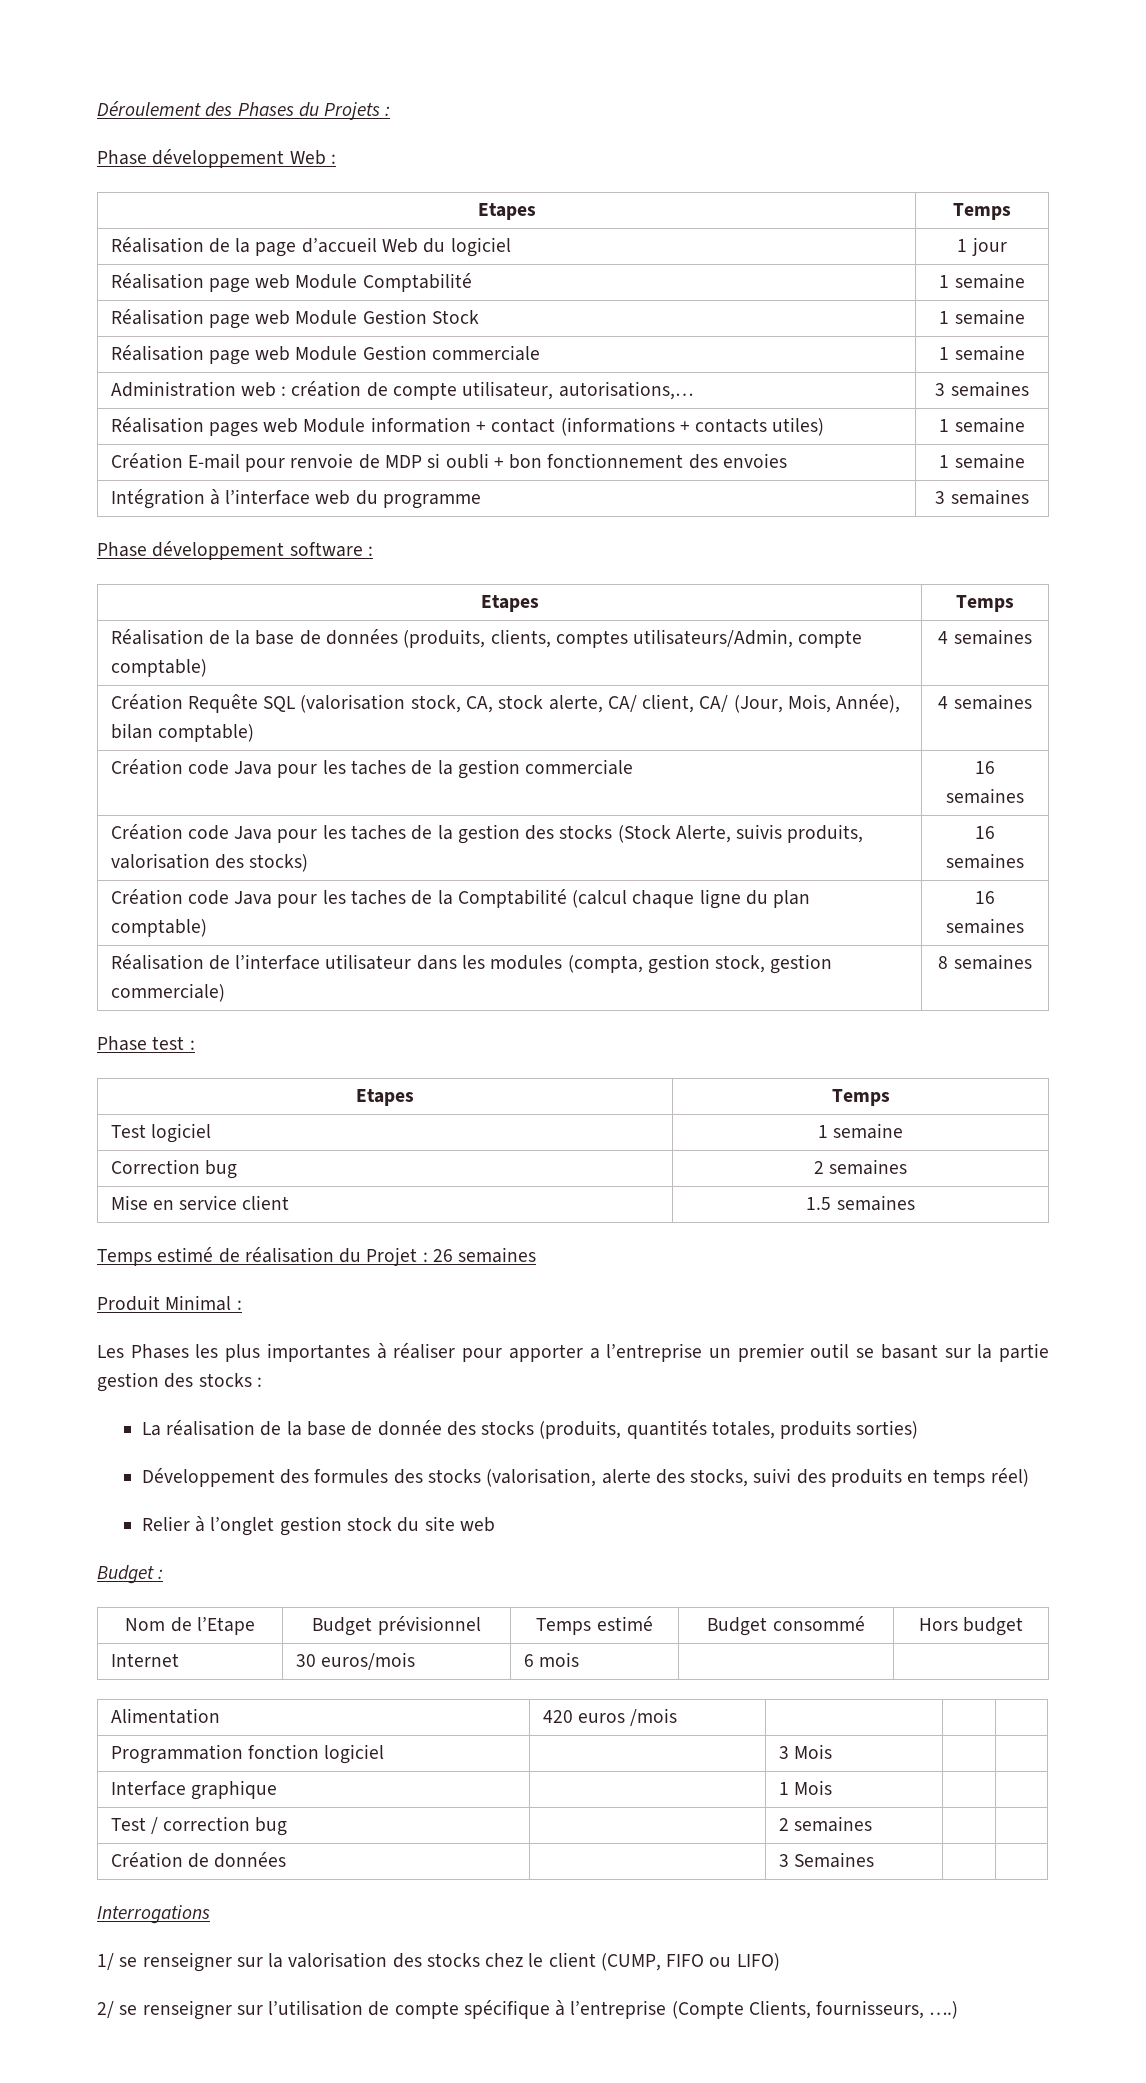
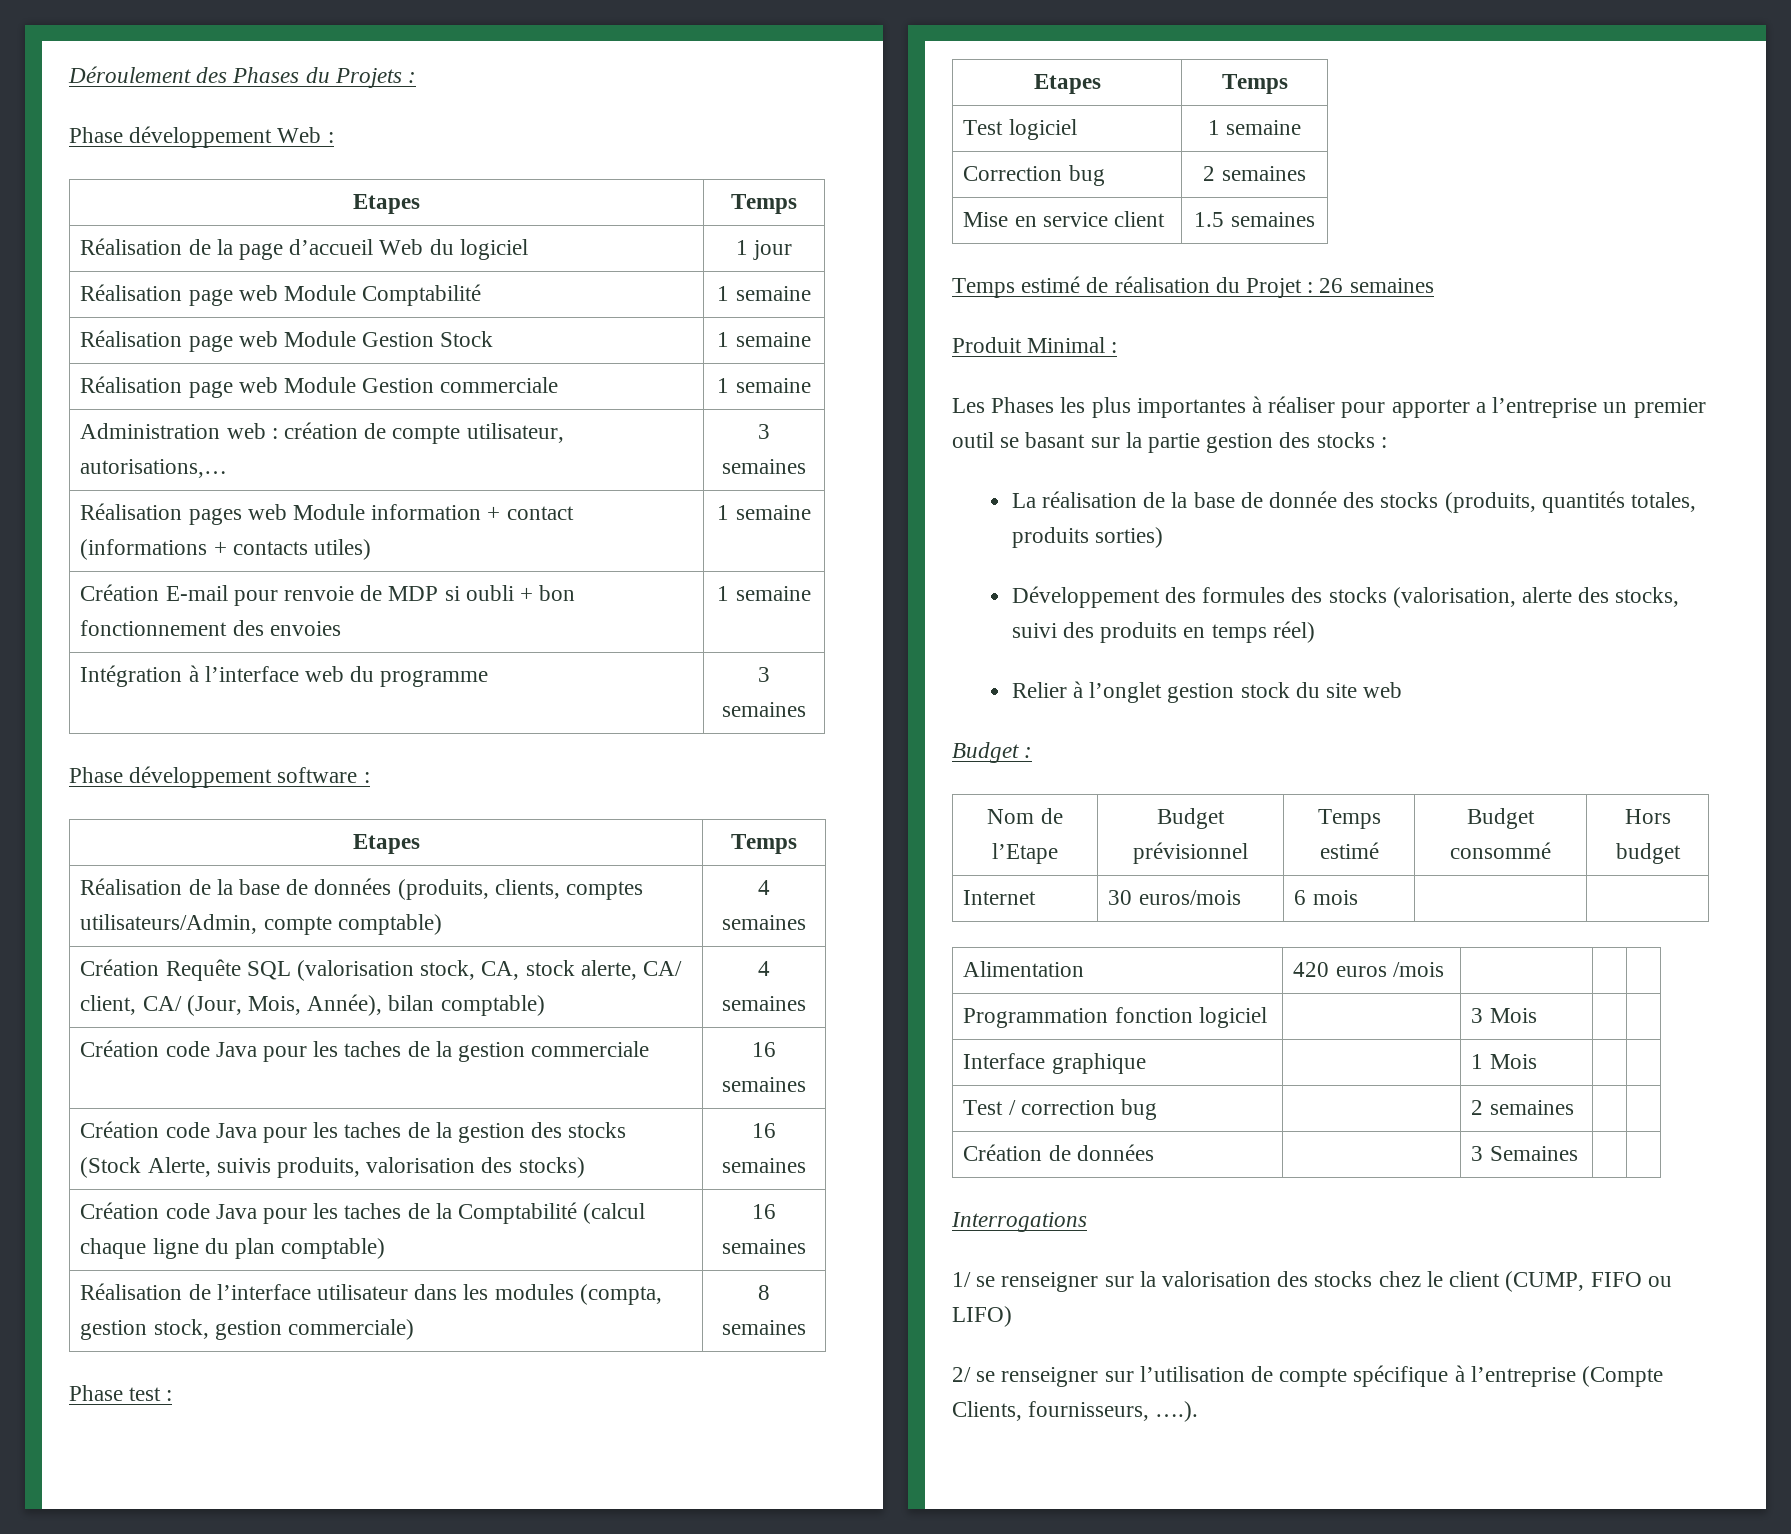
[929,2001,959,2019] ….) -> [1155,1401,1199,1422] ….).

